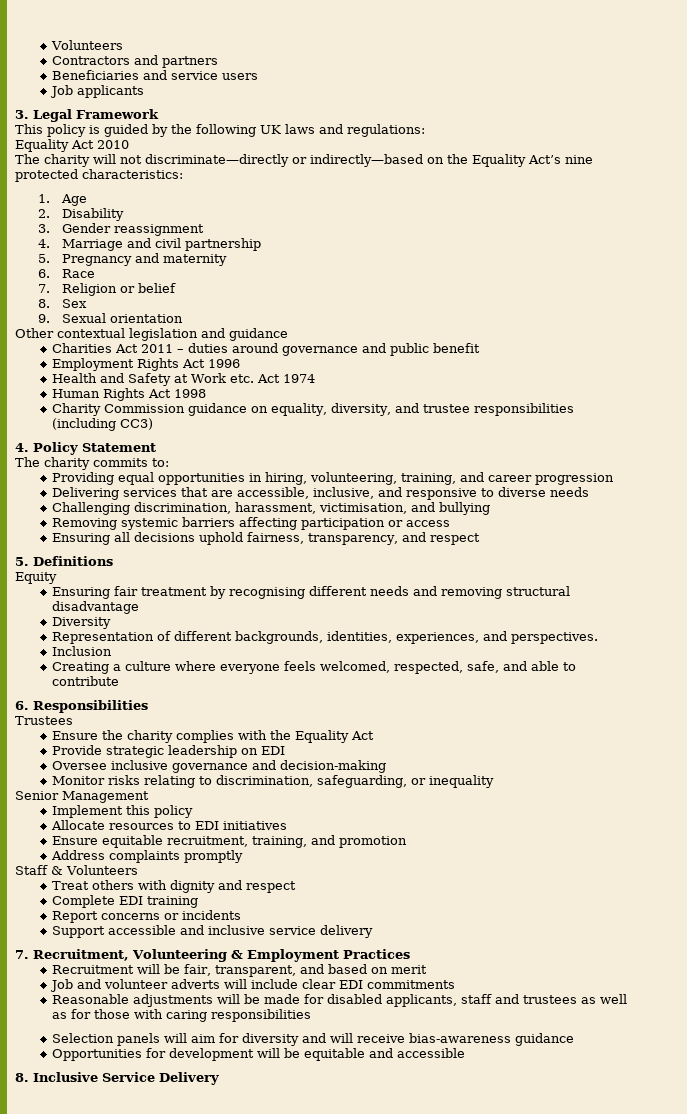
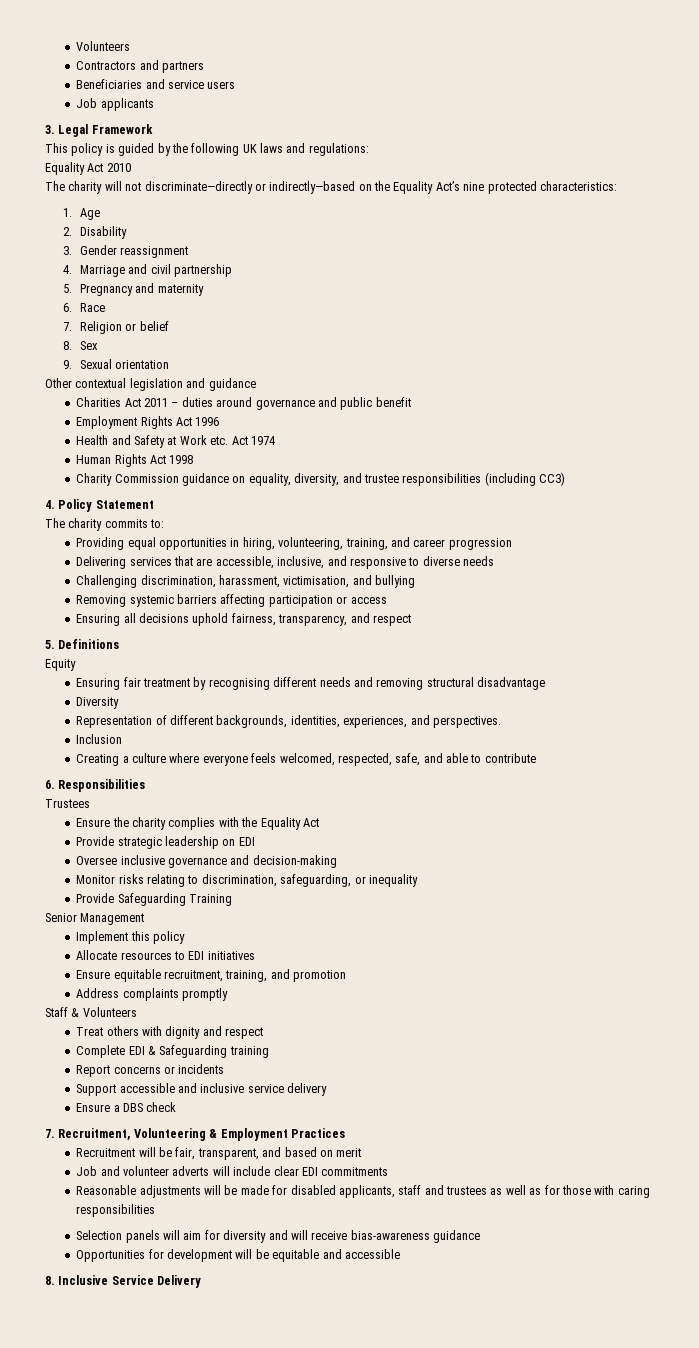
(495, 781) none -> [76,893,233,906] // Provide Safeguarding Training
(144, 900) none -> [148,1045,228,1058] & Safeguarding
(374, 931) none -> [76,1102,177,1112] // Ensure a DBS check

